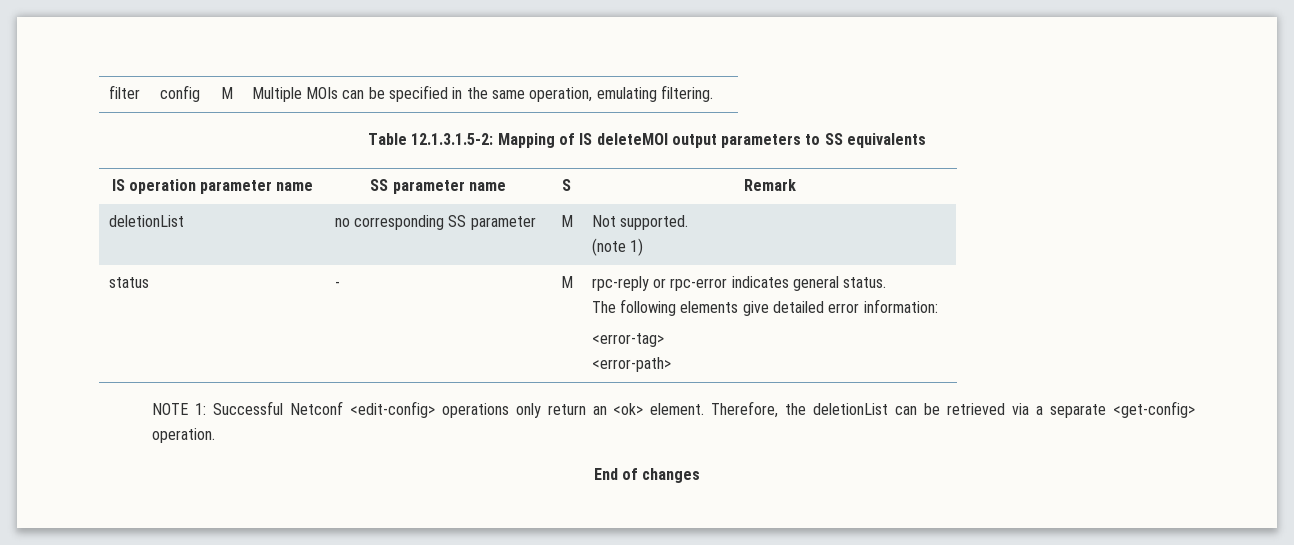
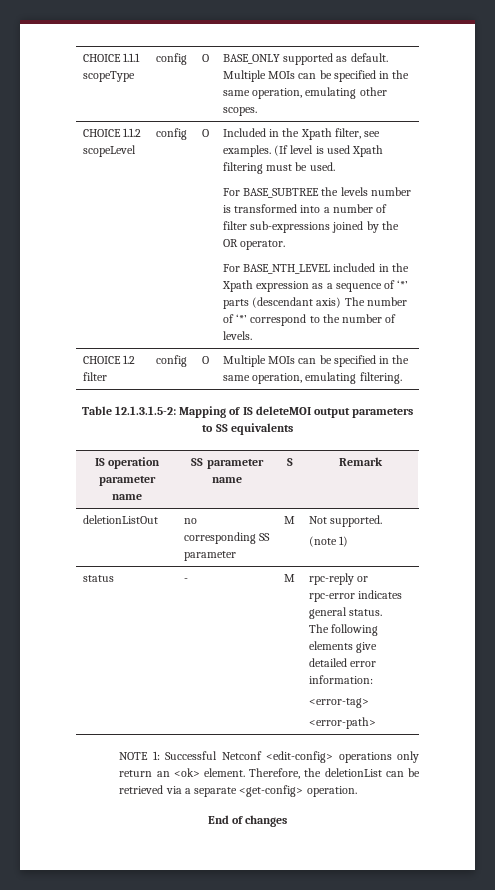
(108, 92) none -> [82,53,141,62] [82,71,135,82] [155,53,187,65] [202,54,209,62] [222,53,388,65] [222,70,410,82] [222,87,387,99] [222,107,257,116] [82,128,142,137] [82,145,136,157] [155,128,187,140] [202,129,209,137] [222,128,381,140] [222,145,384,157] [222,162,335,174] [222,187,411,198] [222,204,388,213] [222,221,399,233] [222,239,286,250] [222,263,409,274] [221,280,409,292] [222,297,407,309] [222,314,397,326] [222,331,252,340] [82,355,136,364] CHOICE 1.1.1 scopeType | config | O | BASE_ONLY supported as default. Multiple MOIs can be specified in the same operation, emulating other scopes. // CHOICE 1.1.2 scopeLevel | config | O | Included in the Xpath filter, see examples. (If level is used Xpath filtering must be used. // For BASE_SUBTREE the levels number is transformed into a number of filter sub-expressions joined by the OR operator. // For BASE_NTH_LEVEL included in the Xpath expression as a sequence of ‘*’ parts (descendant axis) The number of ‘*’ correspond to the number of levels. // CHOICE 1.2
[220,87,233,99] M -> [202,356,209,364] O
[108,215,184,227] deletionList -> [82,515,158,524] deletionListOut

